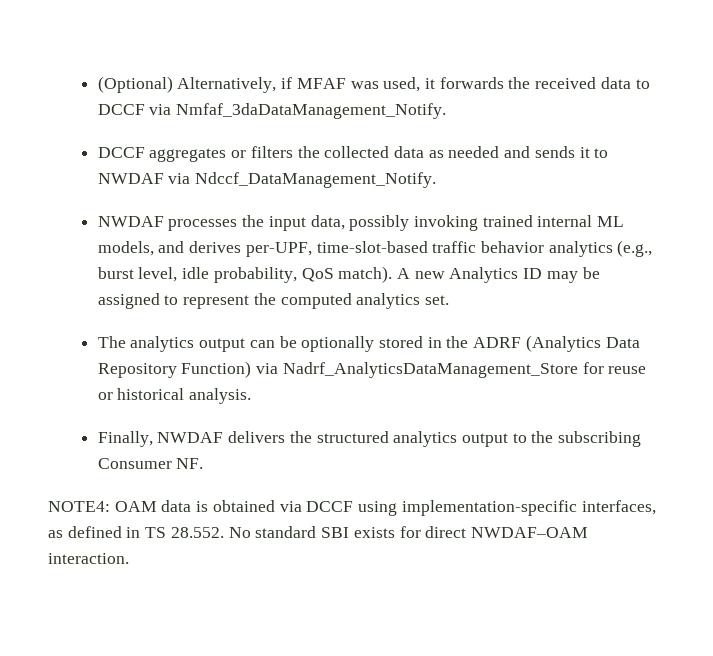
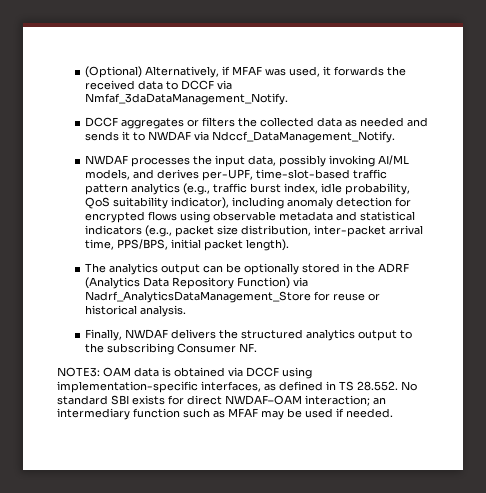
[482,215,625,227] trained internal ML -> [377,155,409,165] AI/ML
[481,241,545,253] behavior -> [84,184,128,195] pattern
[97,266,600,283] [97,293,450,309] burst level, idle probability, QoS match). A new Analytics ID may be assigned to represent the computed analytics set. -> [212,183,410,195] [84,197,411,209] [84,211,415,223] [84,225,423,237] [84,239,289,251] traffic burst index, idle probability, QoS suitability indicator), including anomaly detection for encrypted flows using observable metadata and statistical indicators (e.g., packet size distribution, inter-packet arrival time, PPS/BPS, initial packet length).
[48,501,110,512] NOTE4: -> [57,367,100,377] NOTE3:
[48,553,129,564] interaction. -> [305,395,386,406] [57,408,393,420] interaction; an intermediary function such as MFAF may be used if needed.

